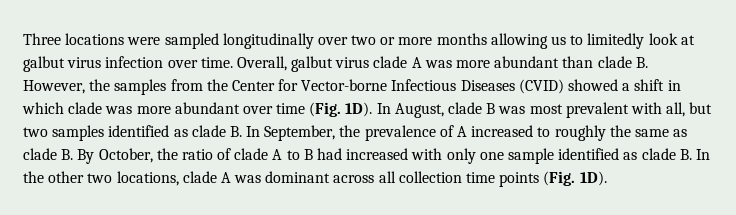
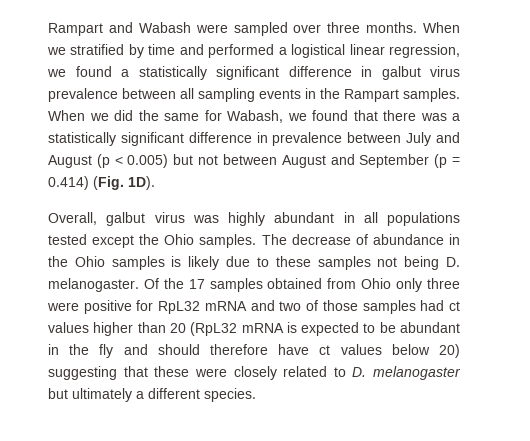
[23,33,695,49] [23,56,648,72] [23,79,681,95] [22,102,713,118] [23,125,688,141] [23,148,710,164] [23,171,607,187] Three locations were sampled longitudinally over two or more months allowing us to limitedly look at galbut virus infection over time. Overall, galbut virus clade A was more abundant than clade B. However, the samples from the Center for Vector-borne Infectious Diseases (CVID) showed a shift in which clade was more abundant over time (Fig. 1D). In August, clade B was most prevalent with all, but two samples identified as clade B. In September, the prevalence of A increased to roughly the same as clade B. By October, the ratio of clade A to B had increased with only one sample identified as clade B. In the other two locations, clade A was dominant across all collection time points (Fig. 1D). -> [48,22,460,36] [47,44,461,58] [47,66,460,80] [48,88,460,102] [48,110,460,123] [48,132,460,146] [48,154,460,168] [48,176,155,190] [48,212,460,226] [48,234,460,248] [48,256,460,270] [48,278,461,292] [47,300,461,314] [48,322,461,336] [48,344,460,358] [48,366,461,380] [48,388,256,402] Rampart and Wabash were sampled over three months. When we stratified by time and performed a logistical linear regression, we found a statistically significant difference in galbut virus prevalence between all sampling events in the Rampart samples. When we did the same for Wabash, we found that there was a statistically significant difference in prevalence between July and August (p < 0.005) but not between August and September (p = 0.414) (Fig. 1D). // Overall, galbut virus was highly abundant in all populations tested except the Ohio samples. The decrease of abundance in the Ohio samples is likely due to these samples not being D. melanogaster. Of the 17 samples obtained from Ohio only three were positive for RpL32 mRNA and two of those samples had ct values higher than 20 (RpL32 mRNA is expected to be abundant in the fly and should therefore have ct values below 20) suggesting that these were closely related to D. melanogaster but ultimately a different species.

